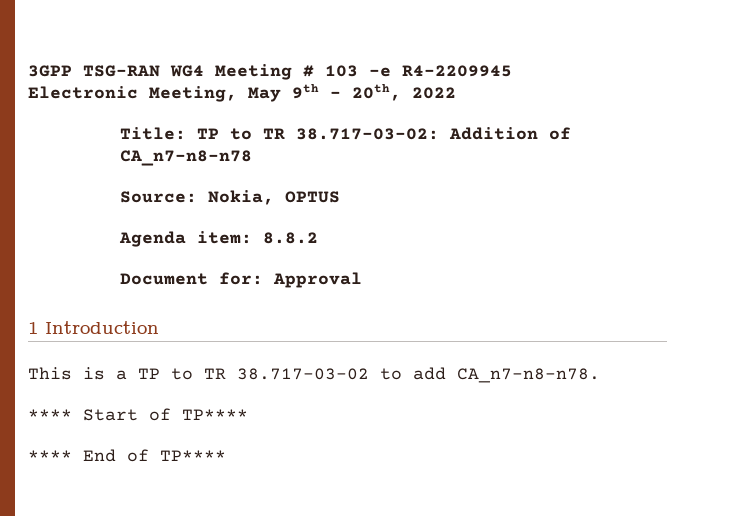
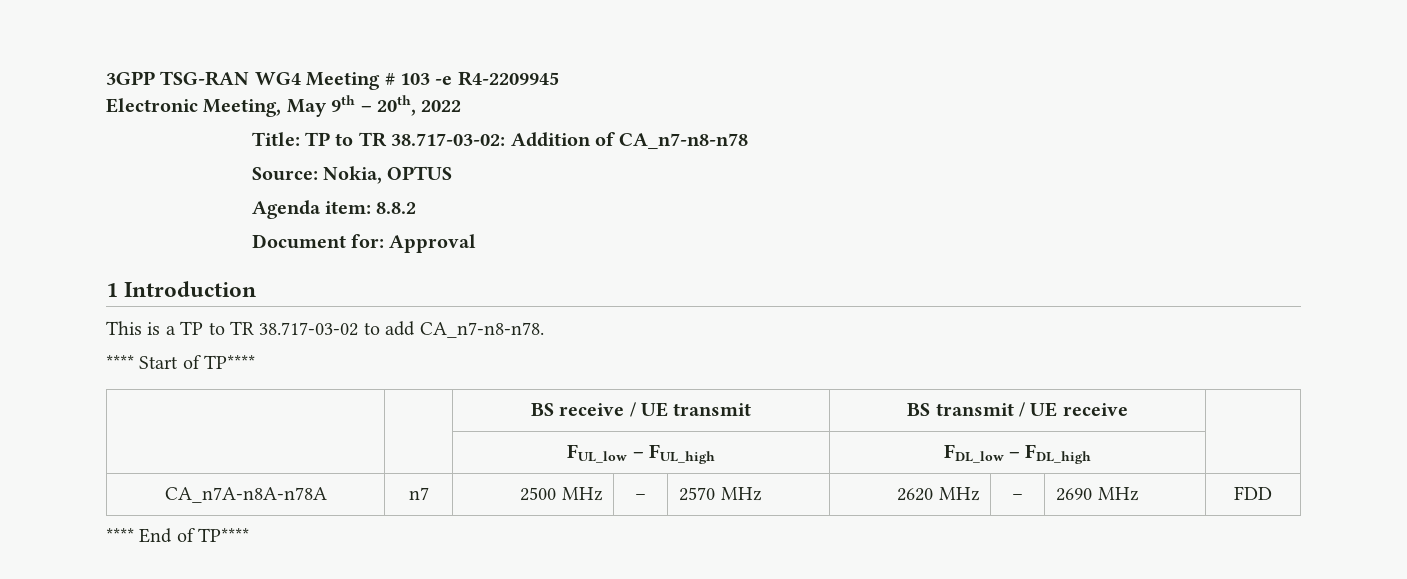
(248, 414) none -> [530,402,752,417] [907,402,1128,417] [567,444,715,464] [943,444,1092,464] [164,487,327,503] [408,487,429,500] [520,487,603,501] [635,494,646,500] [679,487,762,501] [897,487,980,501] [1012,494,1023,500] [1056,487,1139,501] [1234,486,1272,500] // | | BS receive / UE transmit | BS transmit / UE receive | // | | FUL_low – FUL_high | FDL_low – FDL_high | // CA_n7A-n8A-n78A | n7 | 2500 MHz | – | 2570 MHz | 2620 MHz | – | 2690 MHz | FDD

